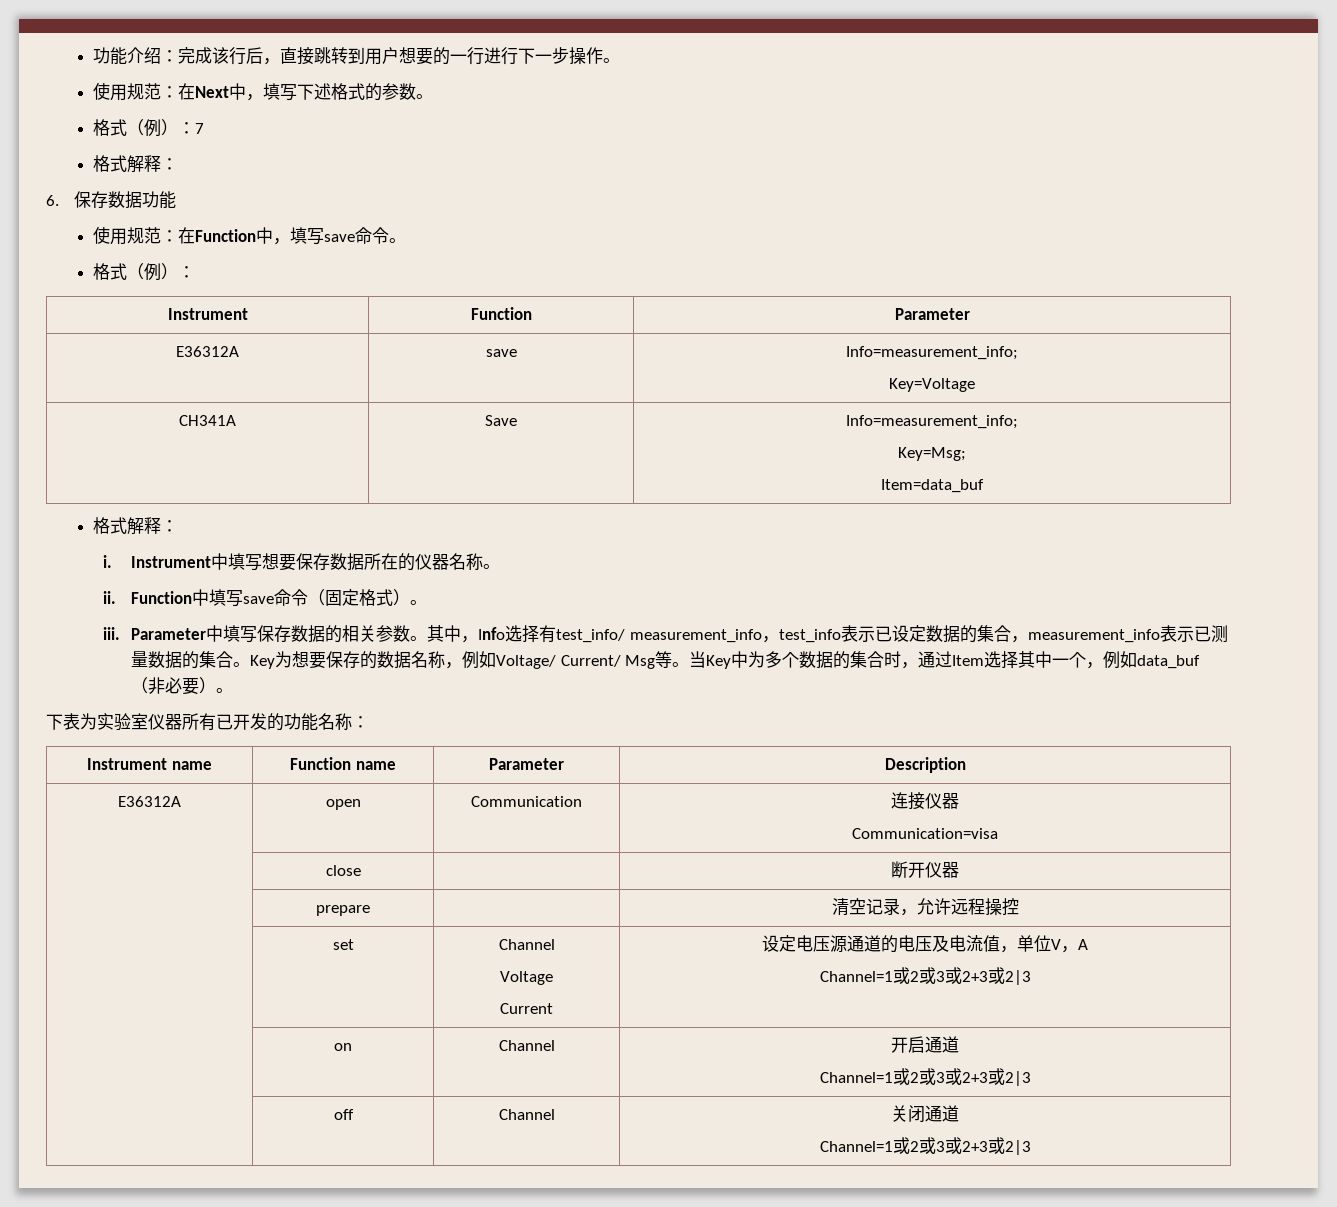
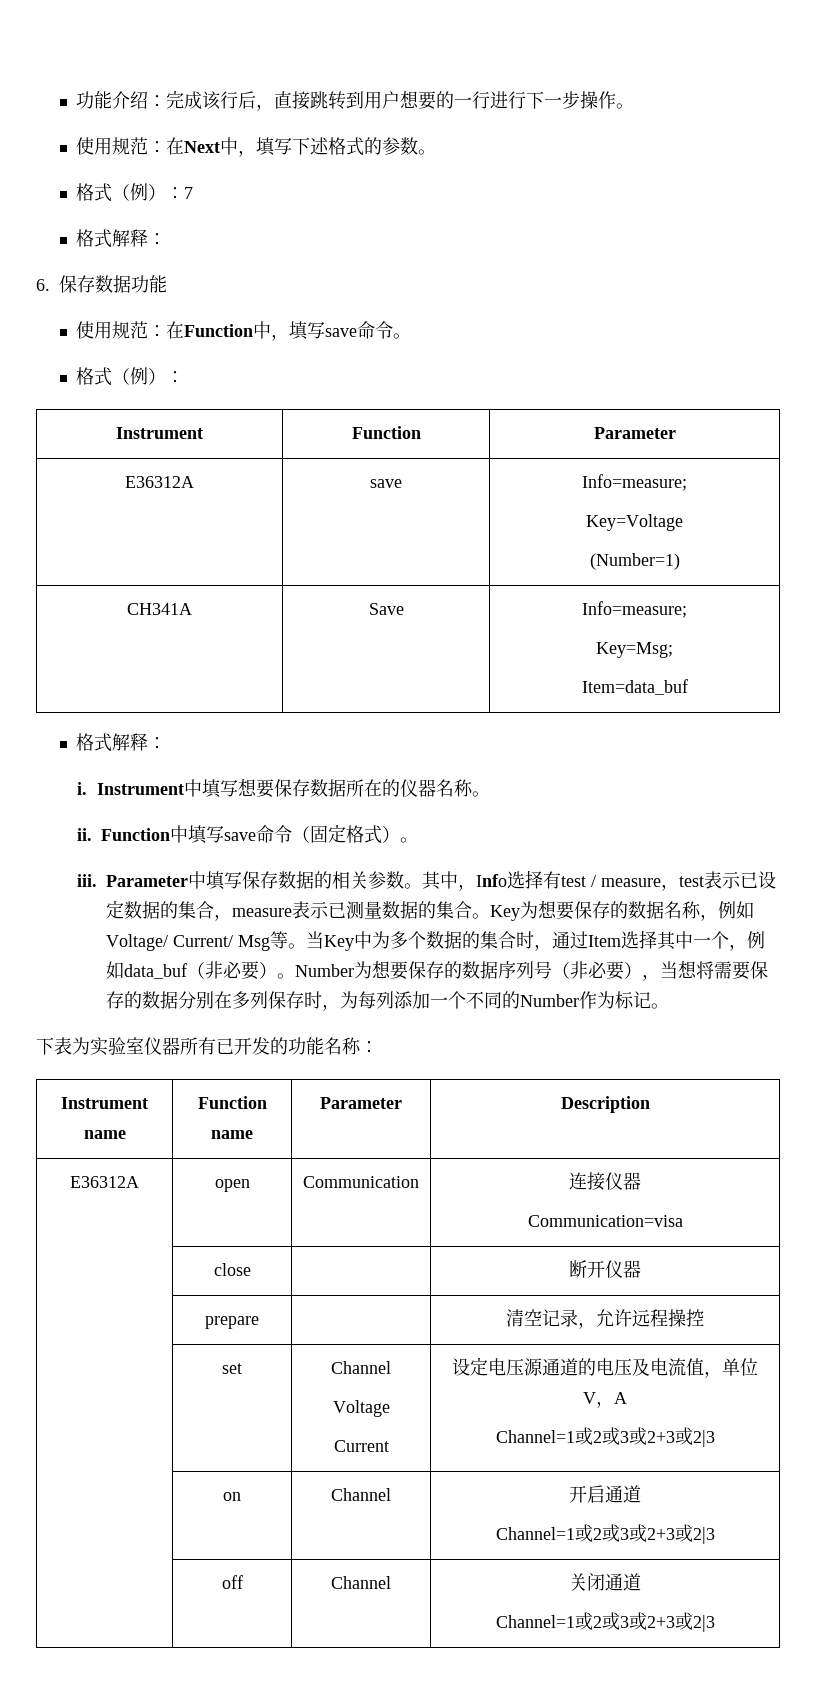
[846,346,1018,360] Info=measurement_info; -> [582,474,687,491] Info=measure;
(975, 385) none -> [589,553,680,570] // (Number=1)
[846,415,1018,429] Info=measurement_info; -> [582,601,687,618] Info=measure;
[556,629,841,643] test_info/ measurement_info，test_info -> [560,875,704,891] test / measure，test
[1027,629,1160,643] measurement_info -> [231,908,292,917] measure
(234, 690) none -> [294,960,768,981] [105,991,669,1011] Number为想要保存的数据序列号（非必要），当想将需要保存的数据分别在多列保存时，为每列添加一个不同的Number作为标记。

